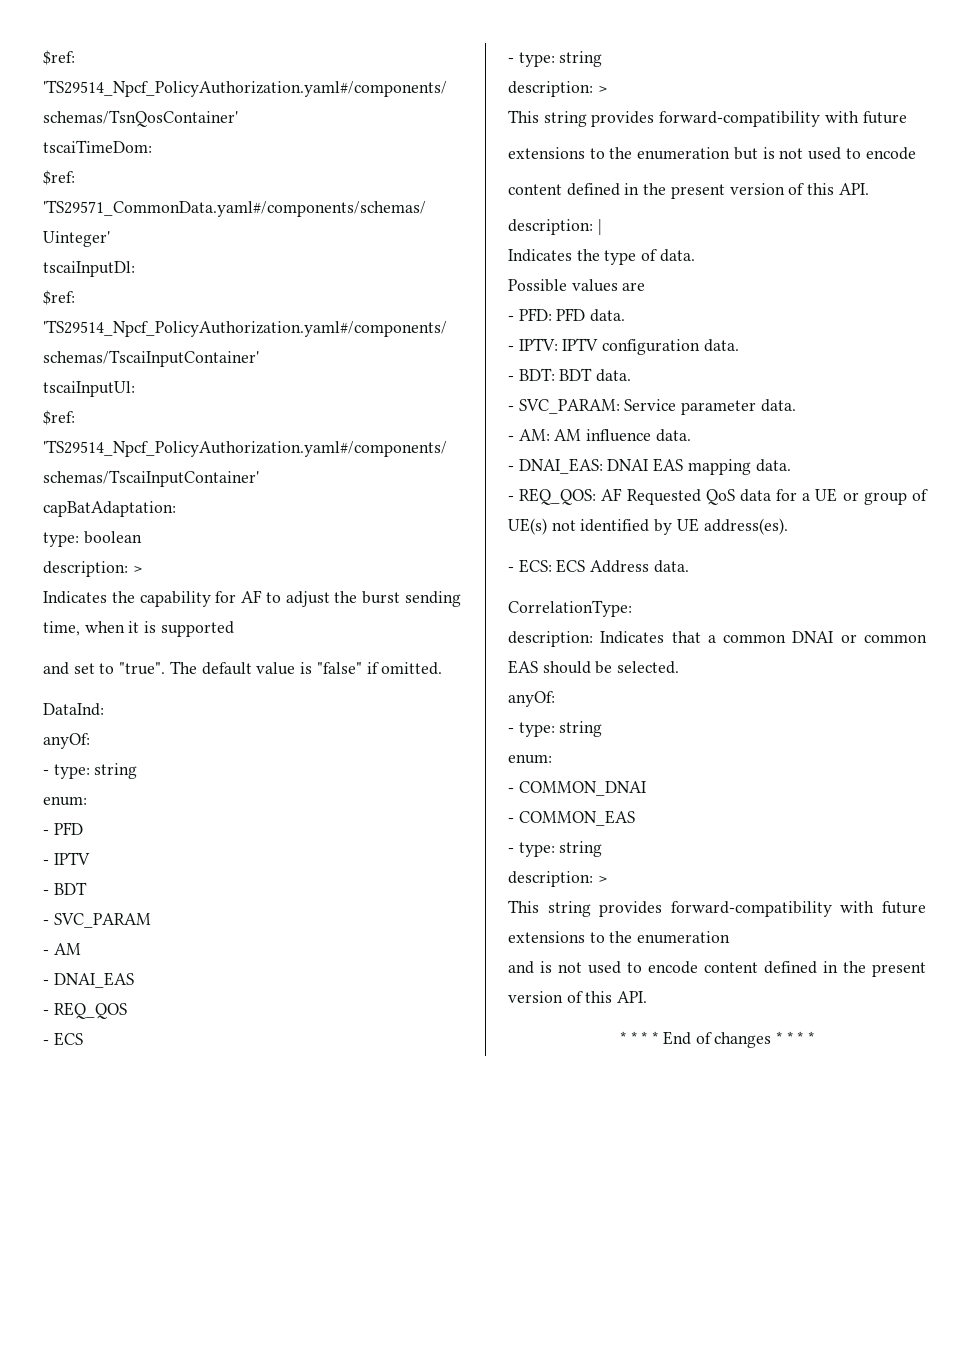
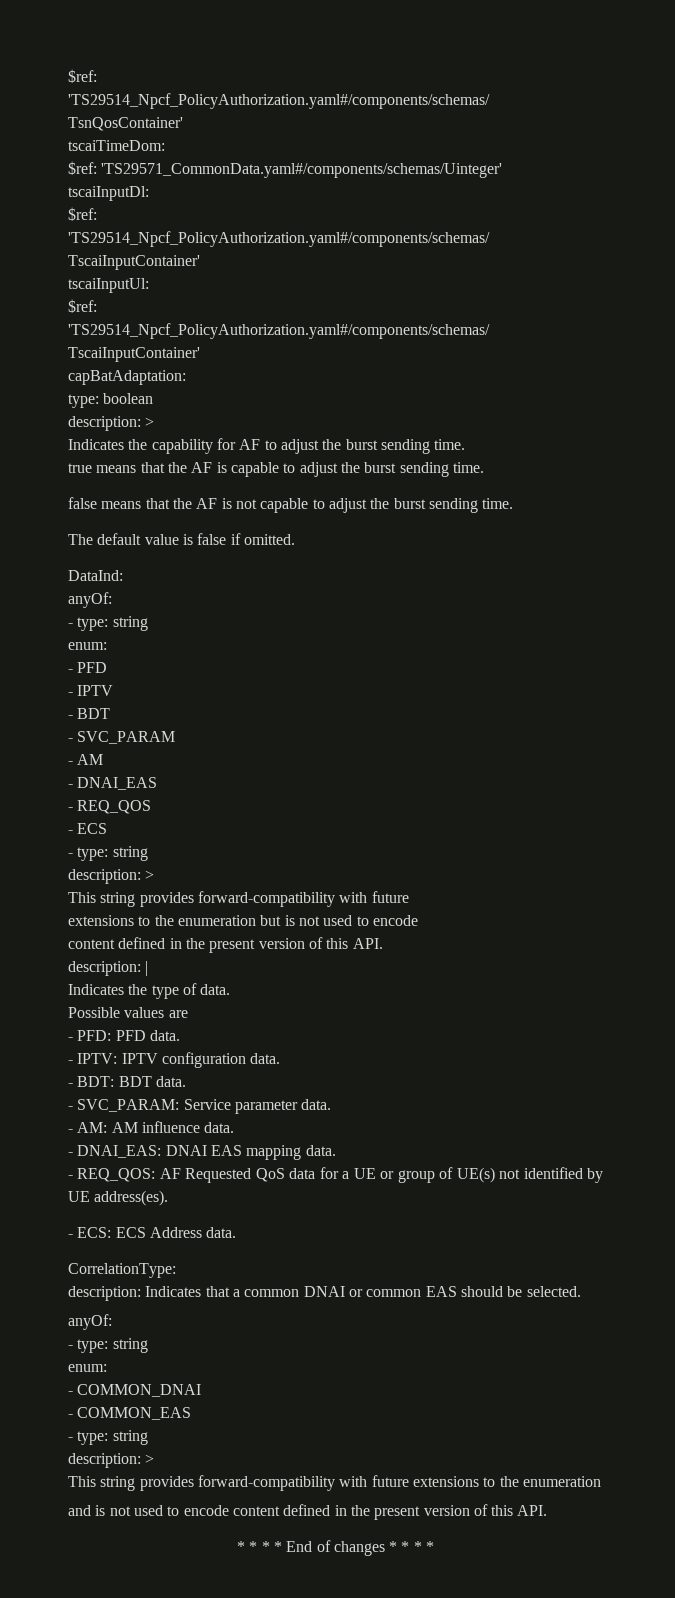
[43,621,234,637] [43,662,166,675] time, when it is supported // and set to "true". -> [434,439,466,450] [68,462,484,477] [68,497,514,513] time. // true means that the AF is capable to adjust the burst sending time. // false means that the AF is not capable to adjust the burst sending time. //
[316,662,362,674] "false" -> [197,533,227,545] false

